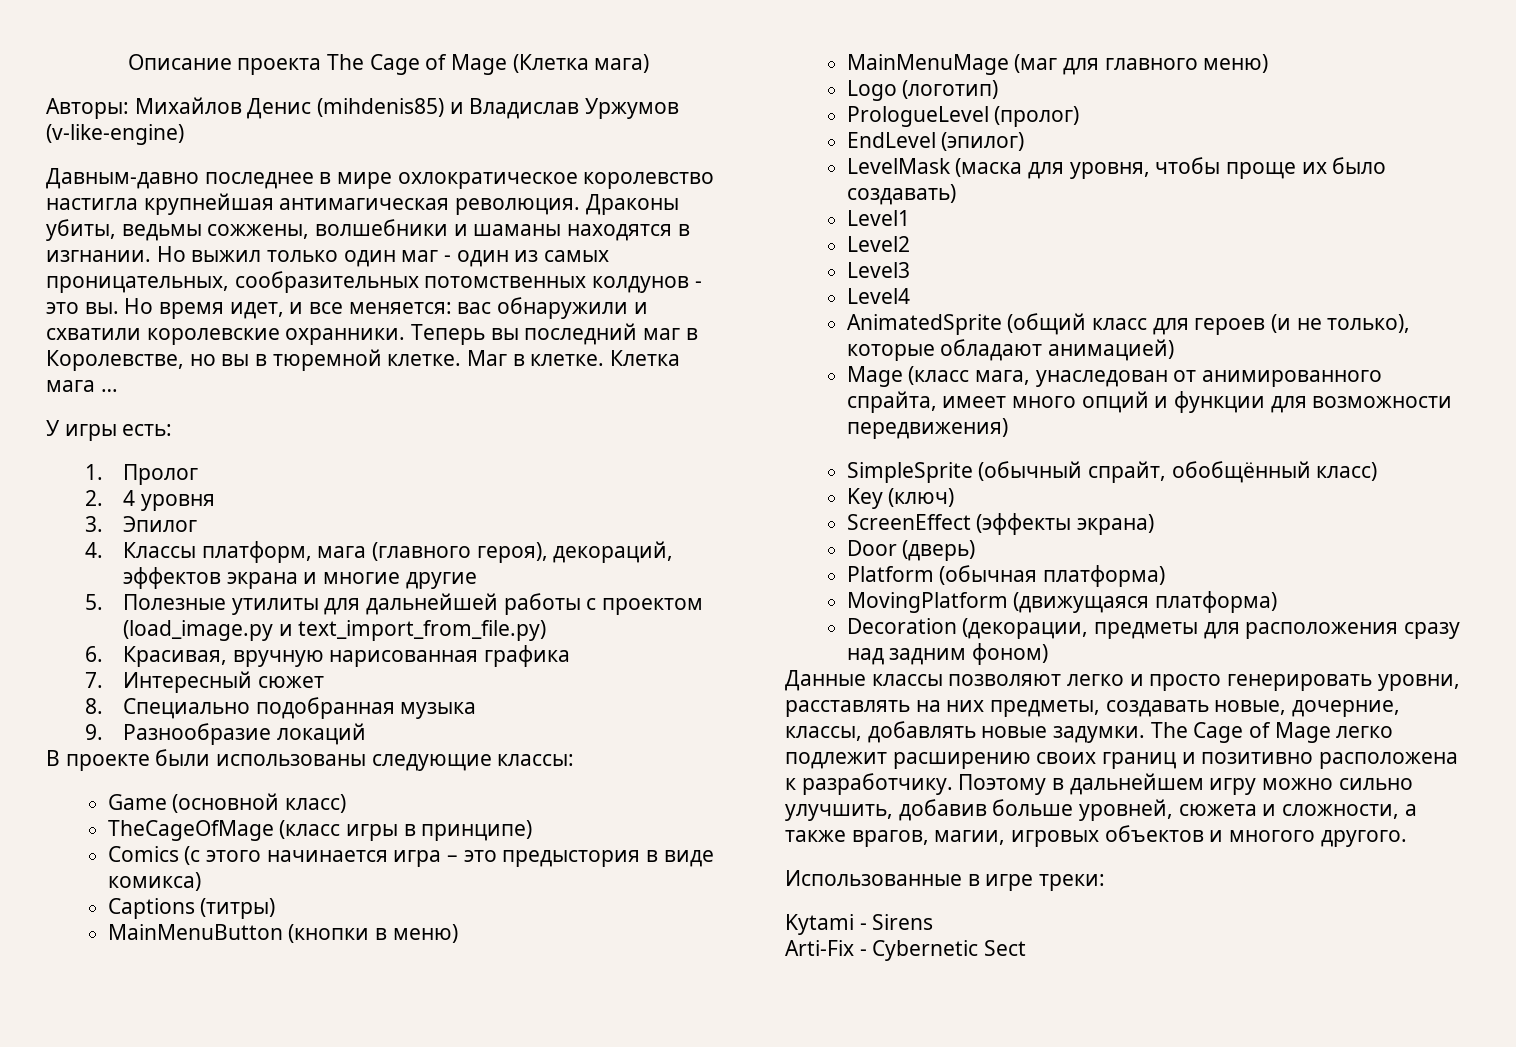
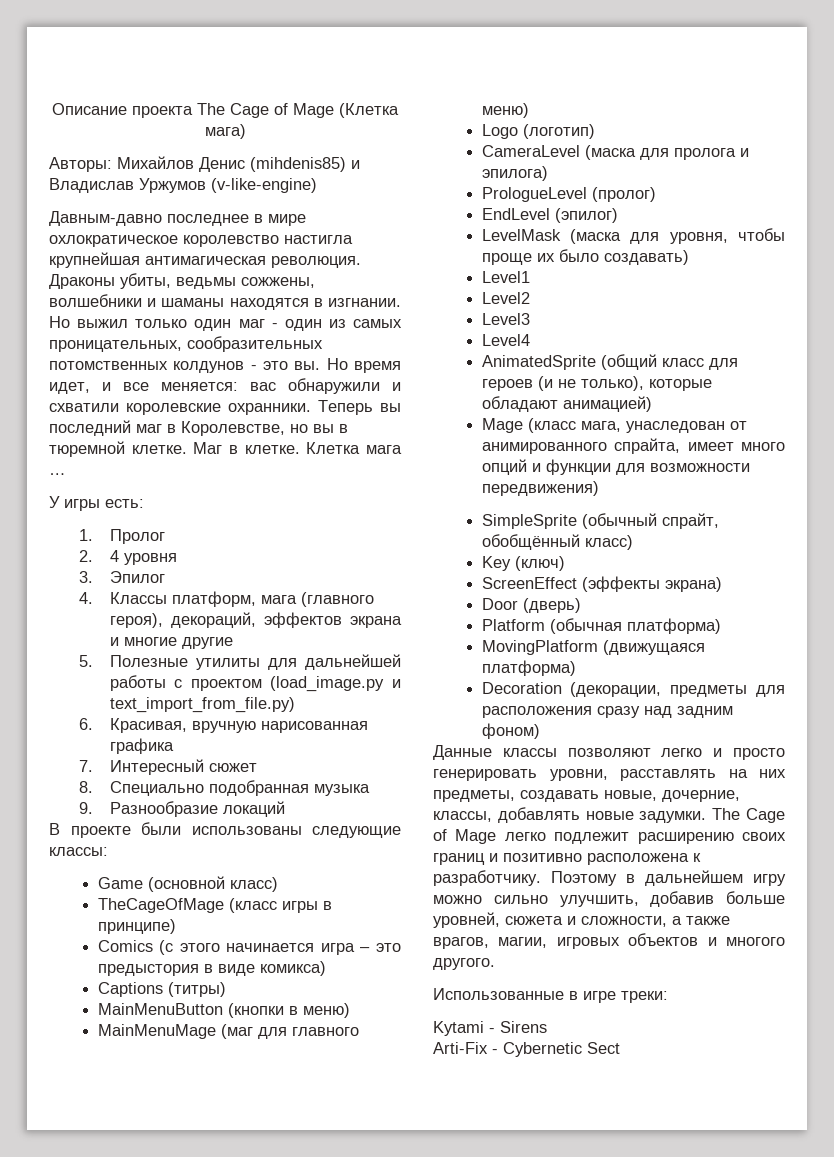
(999, 89) none -> [481,145,749,160] [481,166,548,181] // CameraLevel (маска для пролога и эпилога)

